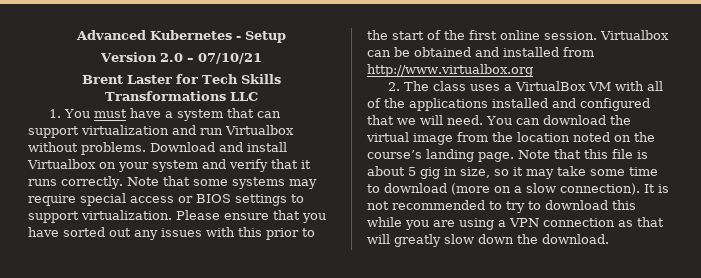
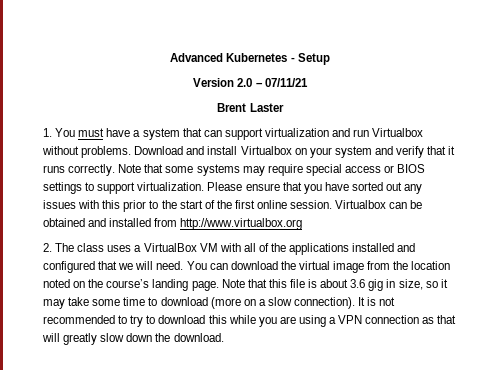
[197,53,262,64] 07/10/21 -> [264,78,308,87] 07/11/21
[175,74,281,84] [104,91,258,101] for Tech Skills Transformations LLC -> (284, 107) none
[408,167,416,176] 5 -> [350,279,366,288] 3.6

